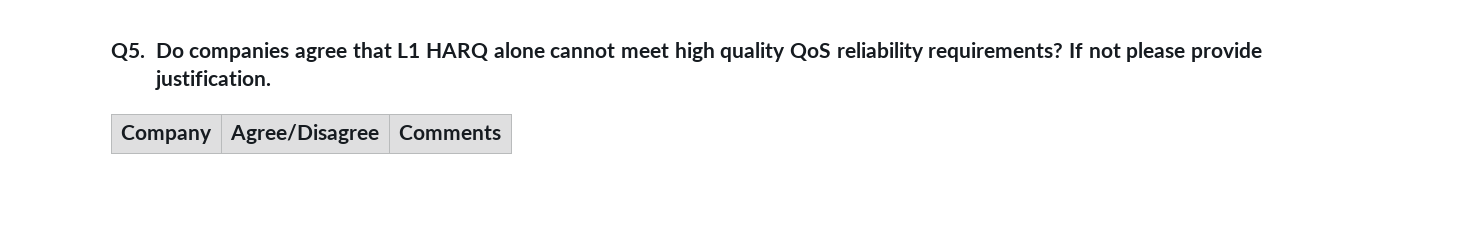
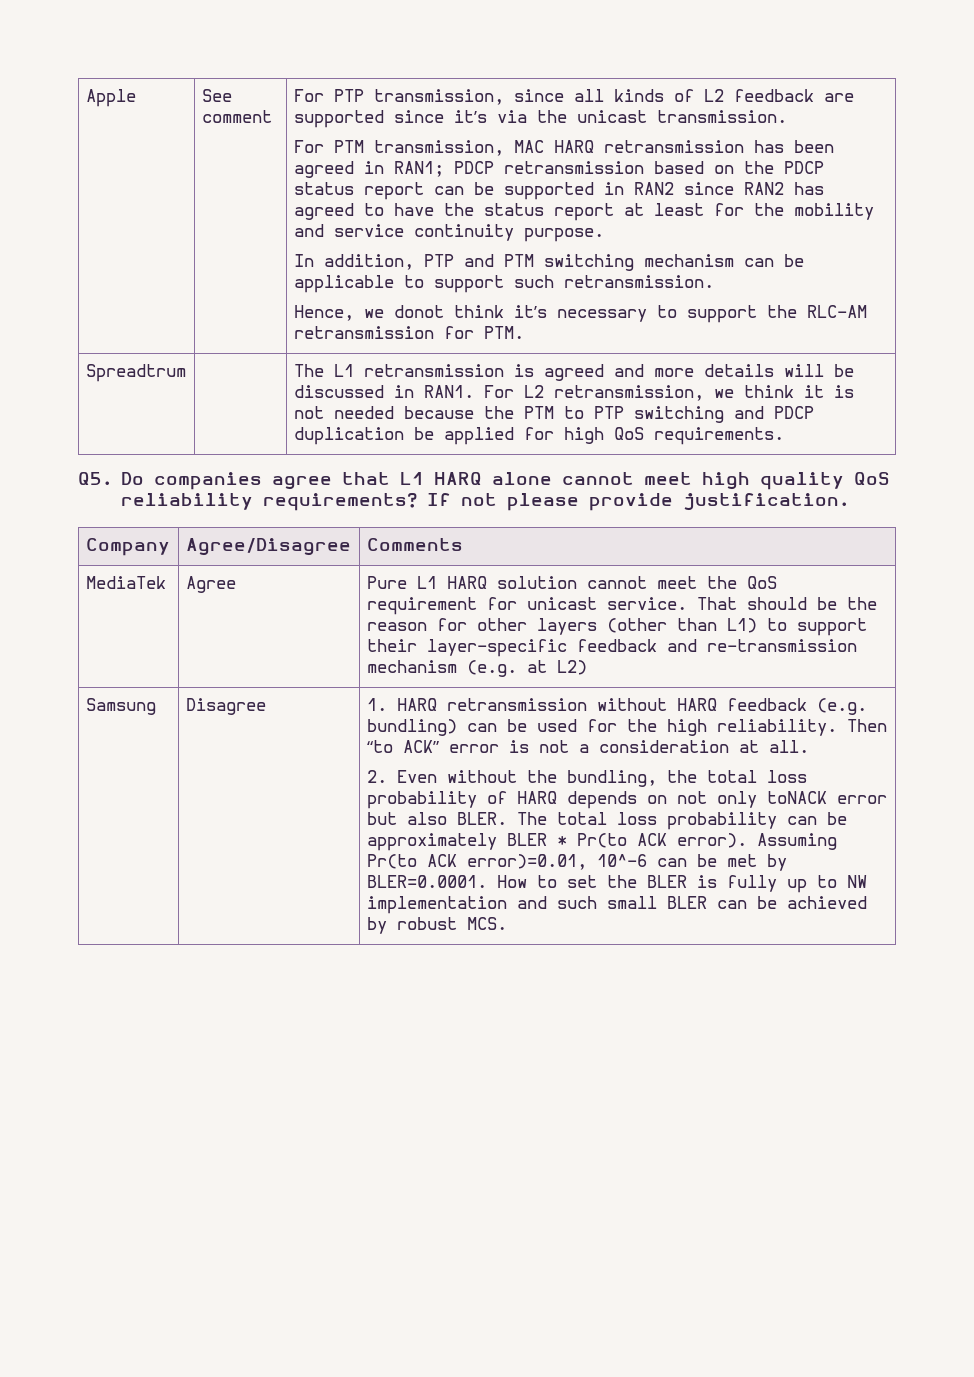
(111, 52) none -> [85,89,136,107] [201,89,232,102] [201,110,272,123] [293,89,854,105] [293,110,787,128] [293,140,834,156] [293,161,824,178] [293,182,824,200] [293,203,874,221] [293,224,604,242] [293,254,804,271] [293,275,714,293] [293,305,867,323] [293,326,524,339] [85,364,186,382] [293,364,854,381] [293,385,854,401] [293,406,814,423] [293,427,784,445] Apple | See comment | For PTP transmission, since all kinds of L2 feedback are supported since it’s via the unicast transmission. // For PTM transmission, MAC HARQ retransmission has been agreed in RAN1; PDCP retransmission based on the PDCP status report can be supported in RAN2 since RAN2 has agreed to have the status report at least for the mobility and service continuity purpose. // In addition, PTP and PTM switching mechanism can be applicable to support such retransmission. // Hence, we donot think it’s necessary to support the RLC-AM retransmission for PTM. // Spreadtrum | | The L1 retransmission is agreed and more details will be discussed in RAN1. For L2 retransmission, we think it is not needed because the PTM to PTP switching and PDCP duplication be applied for high QoS requirements. //
(501, 132) none -> [85,576,166,589] [185,576,236,593] [366,576,777,589] [366,597,877,615] [366,618,867,636] [366,639,857,657] [366,660,587,677] [85,698,156,715] [185,698,266,715] [366,698,867,715] [366,719,887,736] [366,740,809,753] [366,770,807,787] [366,791,887,809] [366,812,847,830] [366,833,837,851] [366,854,787,871] [366,875,867,893] [366,896,867,914] [366,917,507,934] // MediaTek | Agree | Pure L1 HARQ solution cannot meet the QoS requirement for unicast service. That should be the reason for other layers (other than L1) to support their layer-specific feedback and re-transmission mechanism (e.g. at L2) // Samsung | Disagree | 1. HARQ retransmission without HARQ feedback (e.g. bundling) can be used for the high reliability. Then “to ACK” error is not a consideration at all. // 2. Even without the bundling, the total loss probability of HARQ depends on not only toNACK error but also BLER. The total loss probability can be approximately BLER * Pr(to ACK error). Assuming Pr(to ACK error)=0.01, 10^-6 can be met by BLER=0.0001. How to set the BLER is fully up to NW implementation and such small BLER can be achieved by robust MCS.

